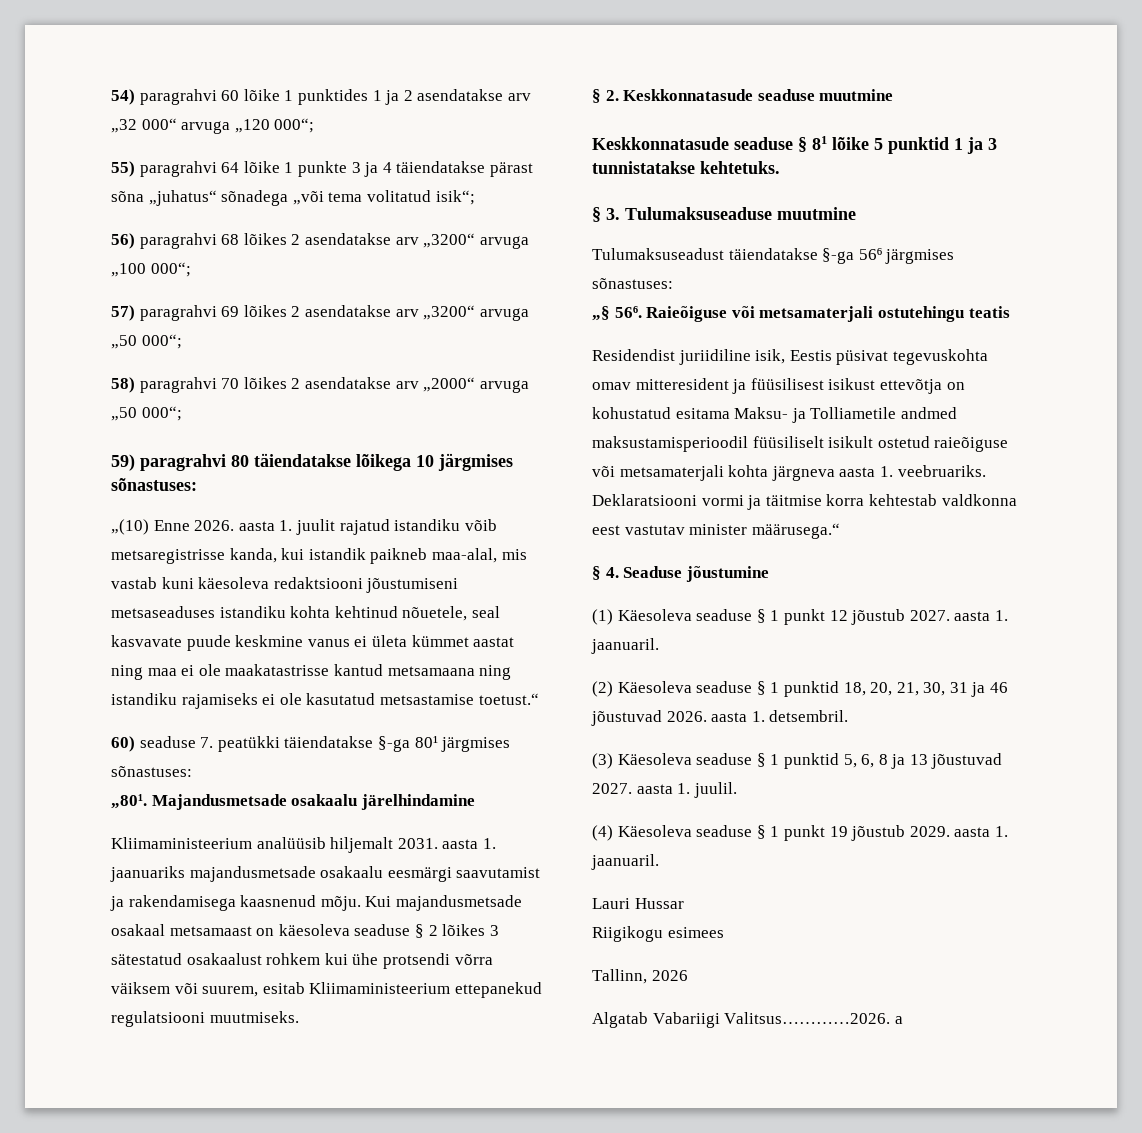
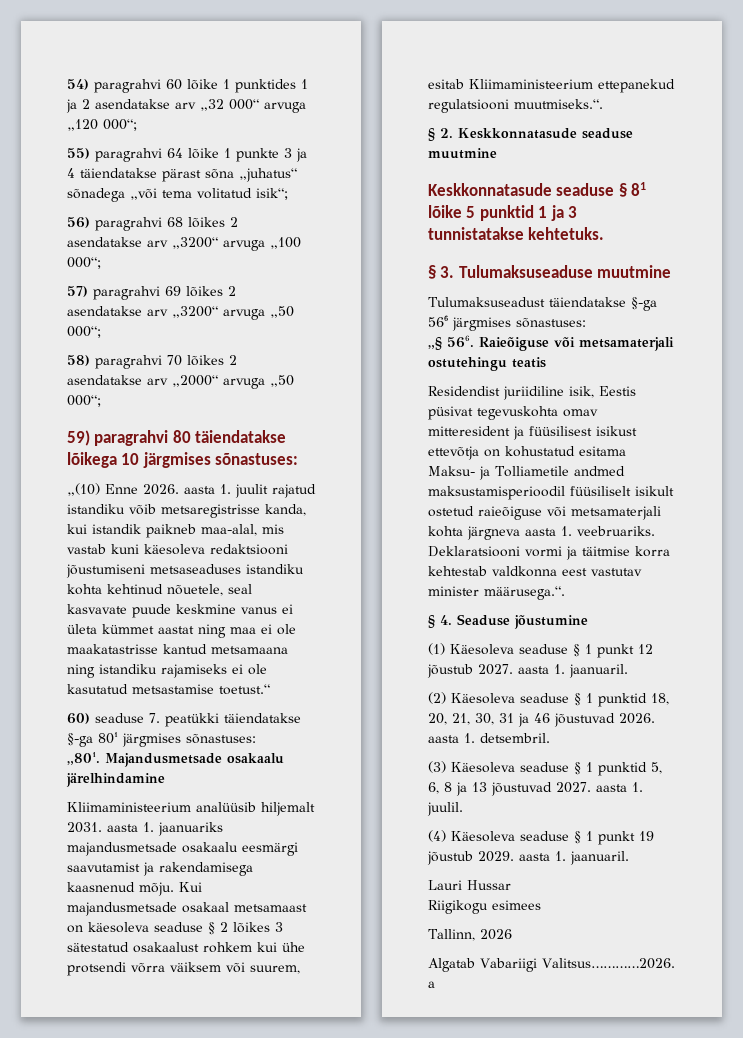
[209,1011,299,1023] muutmiseks. -> [514,99,603,109] muutmiseks.“.
[751,523,840,539] määrusega.“ -> [484,586,565,600] määrusega.“.

